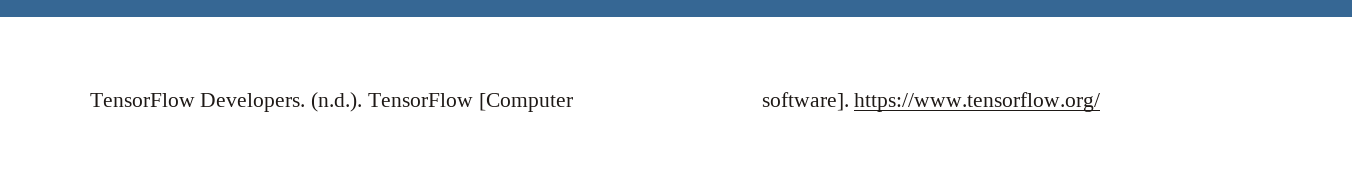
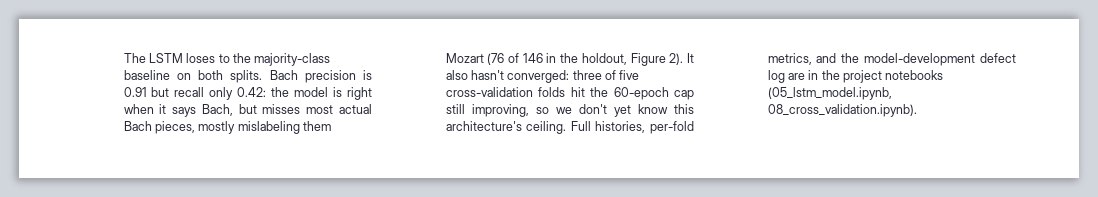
[89,92,1101,112] TensorFlow Developers. (n.d.). TensorFlow [Computer software]. https://www.tensorflow.org/ -> [123,53,331,66] [123,70,373,83] [123,87,373,100] [123,104,372,117] [123,121,332,134] [445,53,694,66] [445,70,640,83] [445,87,694,100] [445,104,694,117] [445,121,694,134] [767,53,1016,66] [767,70,944,83] [767,87,892,100] [767,104,917,117] The LSTM loses to the majority-class baseline on both splits. Bach precision is 0.91 but recall only 0.42: the model is right when it says Bach, but misses most actual Bach pieces, mostly mislabeling them Mozart (76 of 146 in the holdout, Figure 2). It also hasn't converged: three of five cross-validation folds hit the 60-epoch cap still improving, so we don't yet know this architecture's ceiling. Full histories, per-fold metrics, and the model-development defect log are in the project notebooks (05_lstm_model.ipynb, 08_cross_validation.ipynb).

